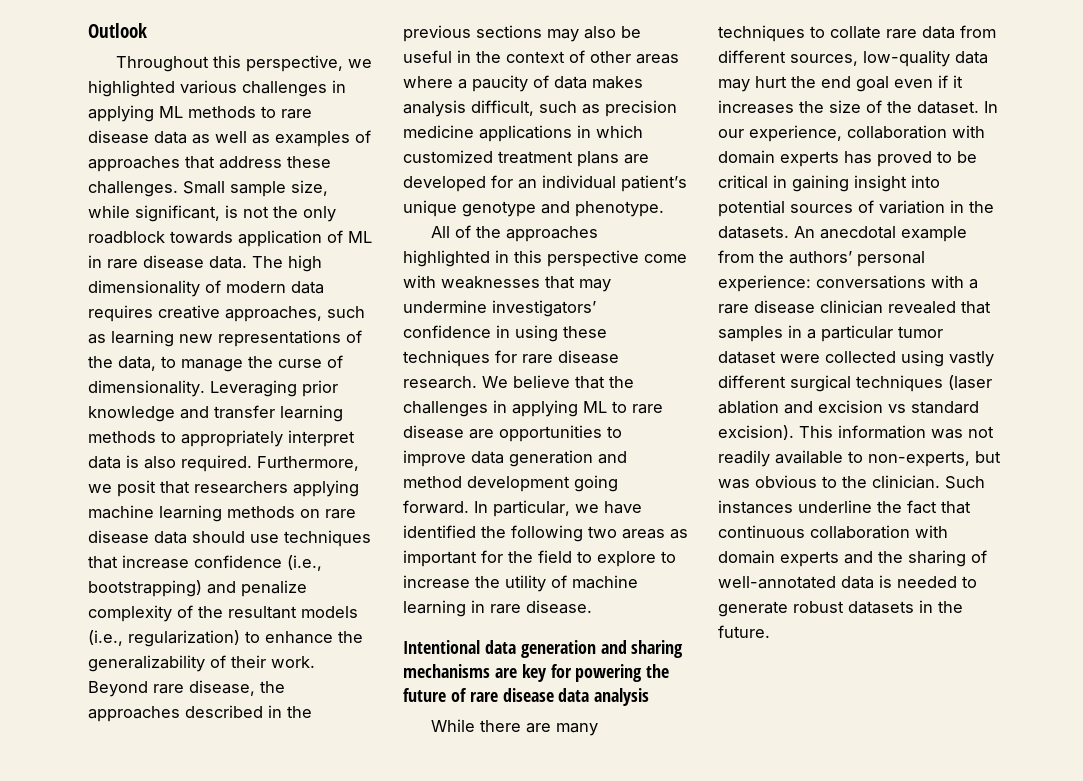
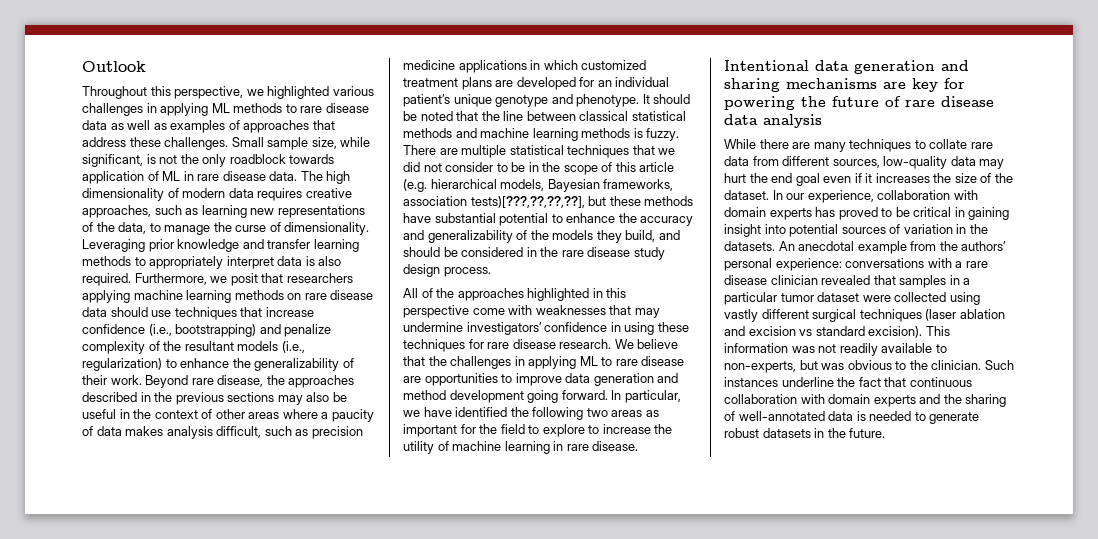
(664, 209) none -> [642,94,691,104] [403,111,686,121] [403,128,680,141] [403,145,676,158] [403,162,675,175] [403,179,674,192] [403,196,694,208] [403,213,694,226] [403,230,680,243] [403,247,665,260] [403,264,491,277] It should be noted that the line between classical statistical methods and machine learning methods is fuzzy. There are multiple statistical techniques that we did not consider to be in the scope of this article (e.g. hierarchical models, Bayesian frameworks, association tests)[???,??,??,??], but these methods have substantial potential to enhance the accuracy and generalizability of the models they build, and should be considered in the rare disease study design process.

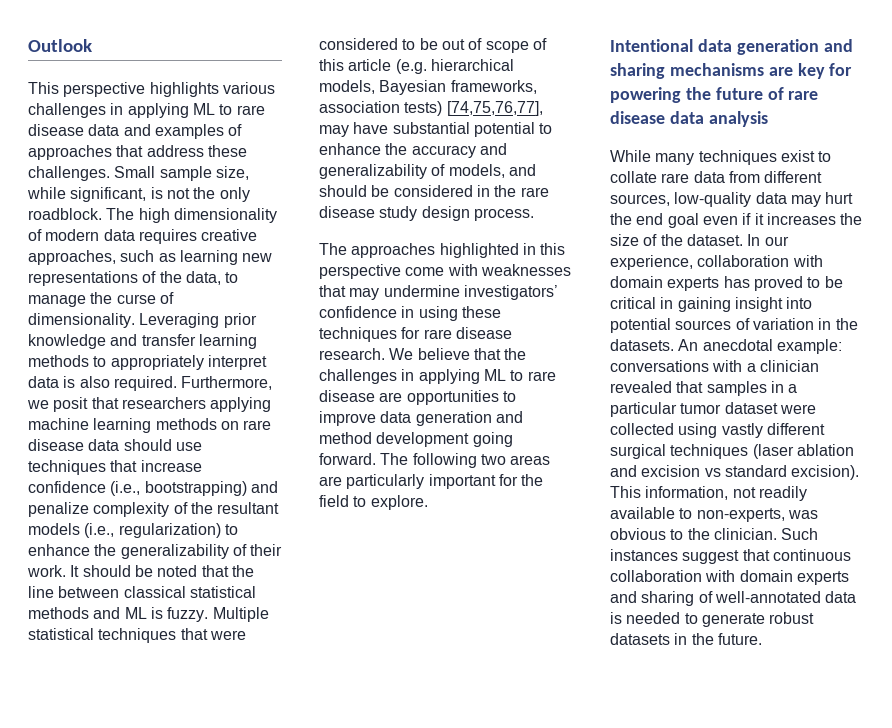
[82,86,330,99] Throughout this perspective, we highlighted -> [28,82,219,97] This perspective highlights
[233,103,283,113] methods -> (215, 109) none
[110,120,167,130] as well as -> [123,124,151,136] and
[229,154,335,164] [82,171,298,184] roadblock towards application of ML in rare disease data. -> [28,208,102,220] roadblock.
[145,375,355,388] [82,392,347,405] [82,409,374,422] [82,426,363,439] [403,60,647,73] [403,77,670,90] [403,94,640,107] Beyond rare disease, the approaches described in the previous sections may also be useful in the context of other areas where a paucity of data makes analysis difficult, such as precision medicine applications in which customized treatment plans are developed for an individual patient’s unique genotype and phenotype. -> (66, 571) none
[480,128,680,141] [403,145,676,158] [403,162,561,172] machine learning methods is fuzzy. There are multiple statistical techniques that we did not consider to be in the -> [124,607,269,622] [28,628,246,643] [319,38,483,50] ML is fuzzy. Multiple statistical techniques that were considered to be out of
[470,196,694,208] tests)[???,??,??,??], but these methods -> [404,101,543,116] [319,125,349,137] tests) [74,75,76,77], may
[530,230,656,243] the models they build, -> [448,164,505,178] models,
[403,288,455,298] All of the -> [319,243,347,255] The
[611,390,681,403] [403,407,529,417] In particular, we have identified the -> [380,453,409,465] The
[645,410,659,417] as -> [319,474,425,489] are particularly
[542,424,673,437] [403,441,639,454] explore to increase the utility of machine learning in rare disease. -> [370,495,428,510] explore.
[759,139,811,149] there are -> (651, 156) none
(912, 145) none -> [780,150,815,162] exist
[857,241,1007,254] [724,258,842,271] example from the authors’ personal experience: -> [776,339,842,354] example:
[965,261,988,268] [724,275,767,285] rare disease -> (756, 367) none
[724,343,815,353] information was -> [645,486,729,500] information,
[799,360,818,370] but -> (785, 515) none
[781,377,881,387] underline the fact -> [682,550,740,564] suggest
[943,394,962,404] the -> (637, 597) none

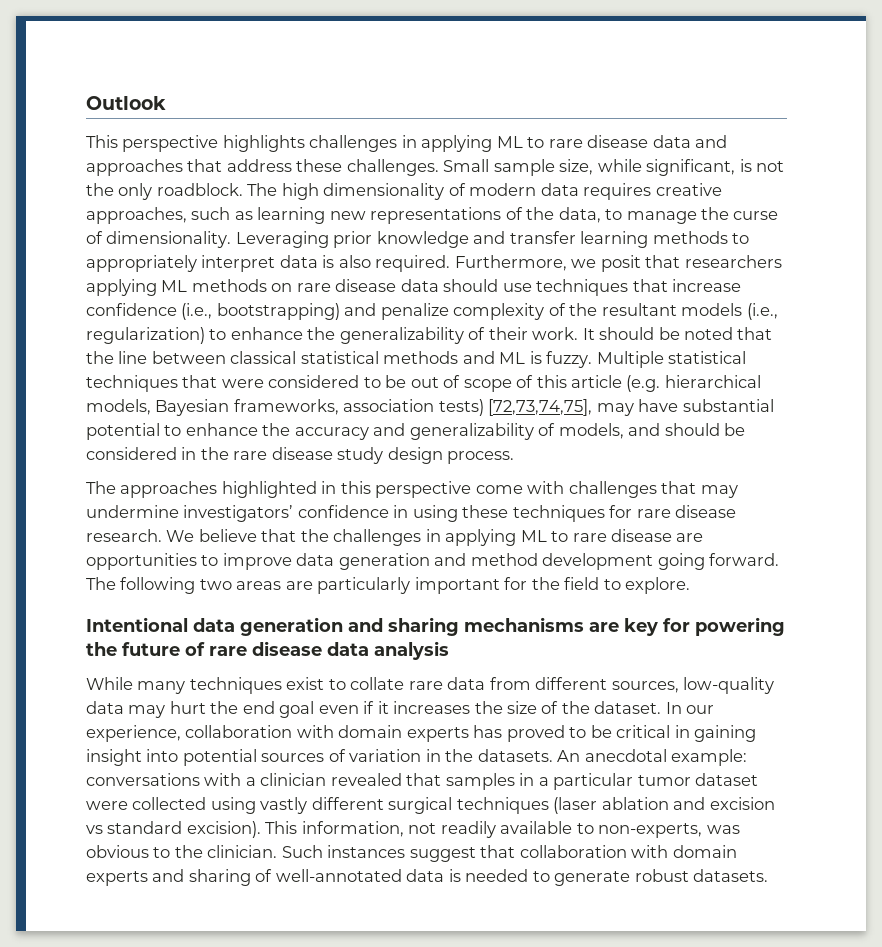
[222,82,275,94] various -> (305, 143) none
[154,124,243,139] examples of -> (728, 141) none
[28,418,152,433] machine learning -> [161,280,188,292] ML
[446,101,543,116] [74,75,76,77], -> [488,399,593,416] [72,73,74,75],
[480,264,571,276] weaknesses -> [568,481,657,498] challenges
[772,549,851,561] continuous -> (516, 851) none
[610,633,762,645] datasets in the future. -> [693,869,769,882] datasets.

